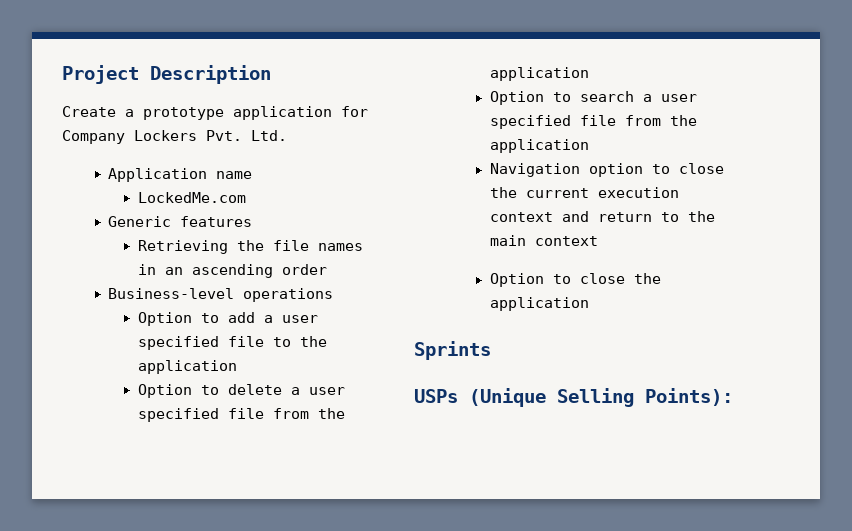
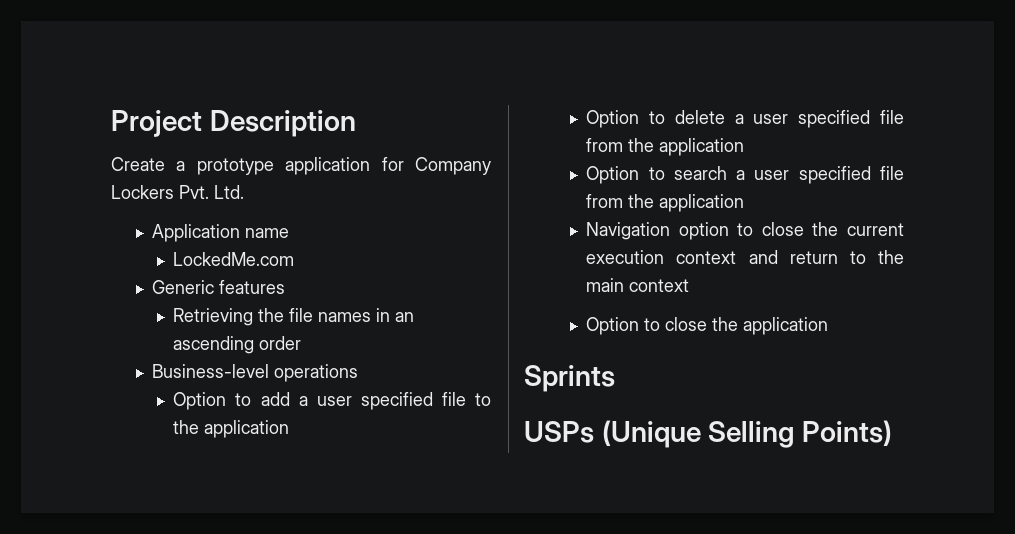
[645,388,733,406] Points): -> [801,420,892,446] Points)

